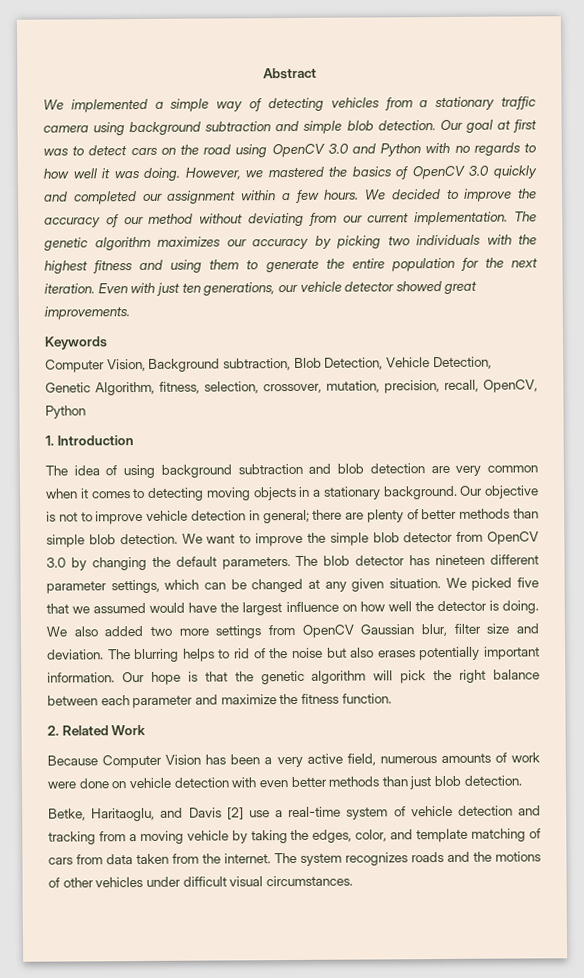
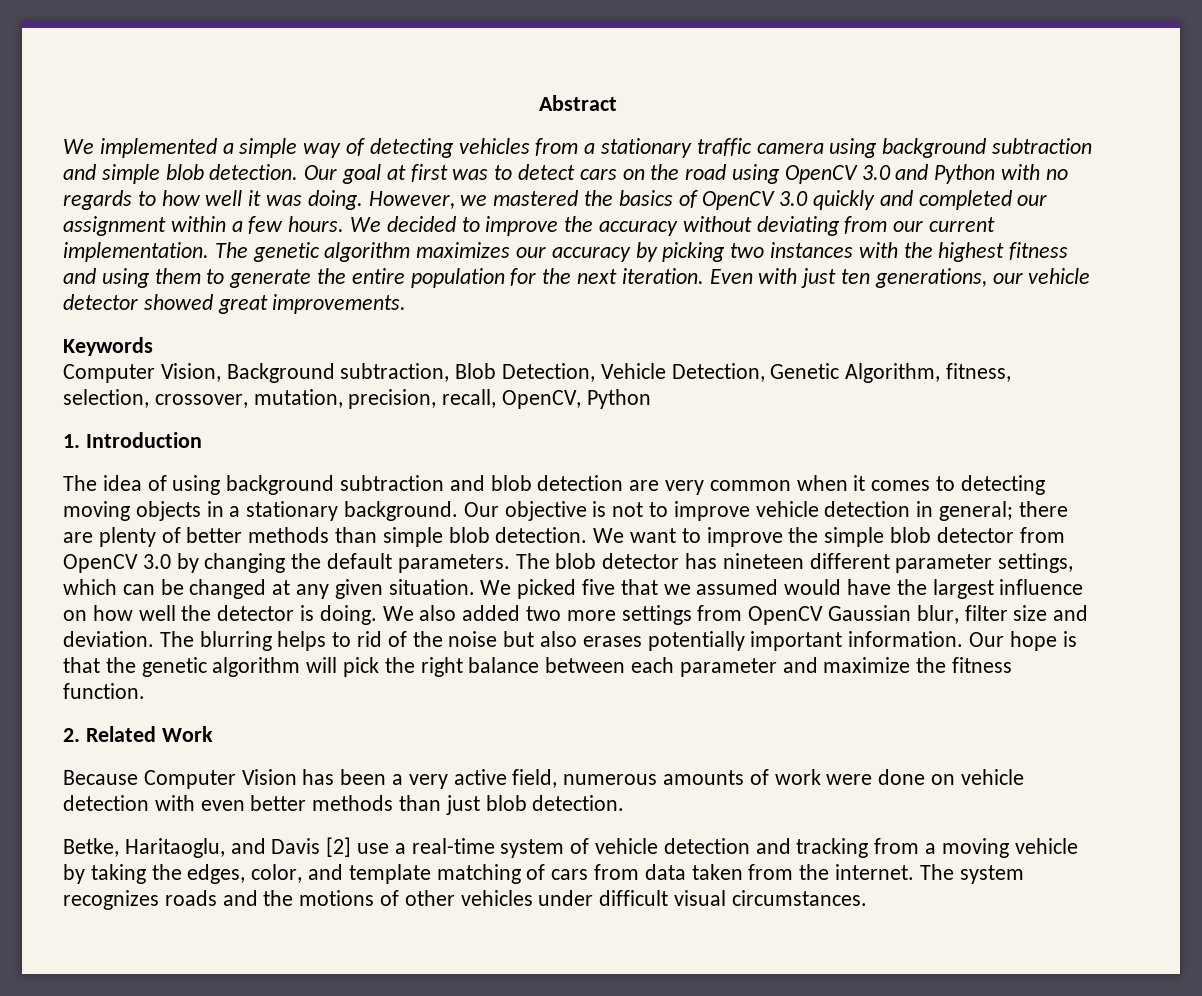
[105,213,194,228] of our method -> (679, 228) none
[416,234,481,246] individuals -> [770,242,854,258] instances

